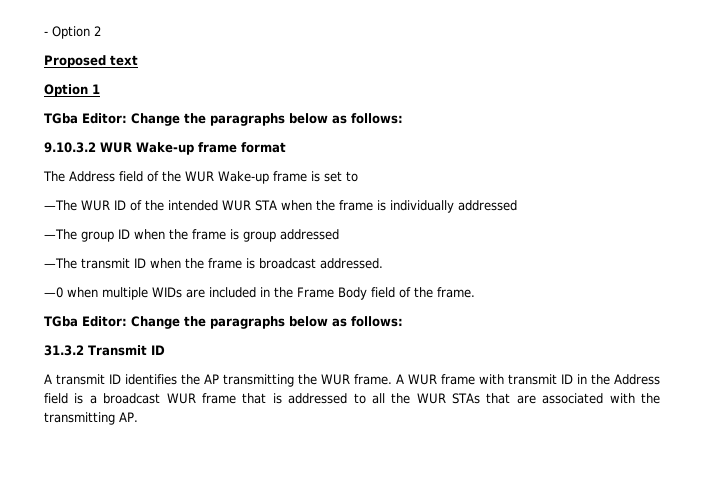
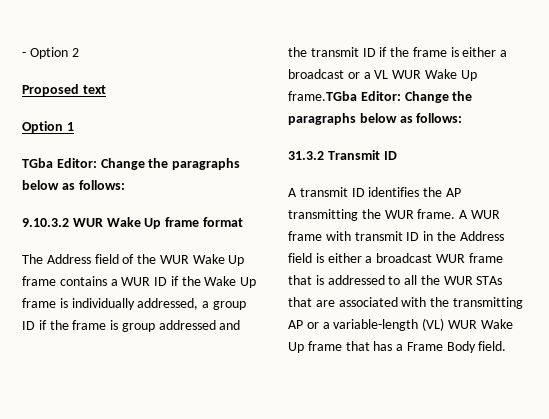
[136,142,194,155] Wake-up -> [106,217,162,229] Wake Up
[218,171,358,184] [44,200,335,211] Wake-up frame is set to // —The WUR ID of the intended WUR STA when the -> [192,254,245,266] [22,276,257,288] Wake Up frame contains a WUR ID if the Wake Up
[458,200,517,211] [44,229,77,240] addressed // —The -> [137,298,210,310] addressed, a
[134,229,165,240] when -> [38,320,47,330] if
[44,258,383,269] [44,287,475,300] [44,316,78,327] // —The transmit ID when the frame is broadcast addressed. // —0 when multiple WIDs are included in the Frame Body field of the frame. // TGba -> [219,320,241,330] [288,47,508,57] [288,69,477,81] [288,91,357,101] and the transmit ID if the frame is either a broadcast or a VL WUR Wake Up frame.TGba
(84, 398) none -> [327,253,362,263] either
[119,412,138,422] AP. -> [288,318,513,331] [288,341,507,353] AP or a variable-length (VL) WUR Wake Up frame that has a Frame Body field.

